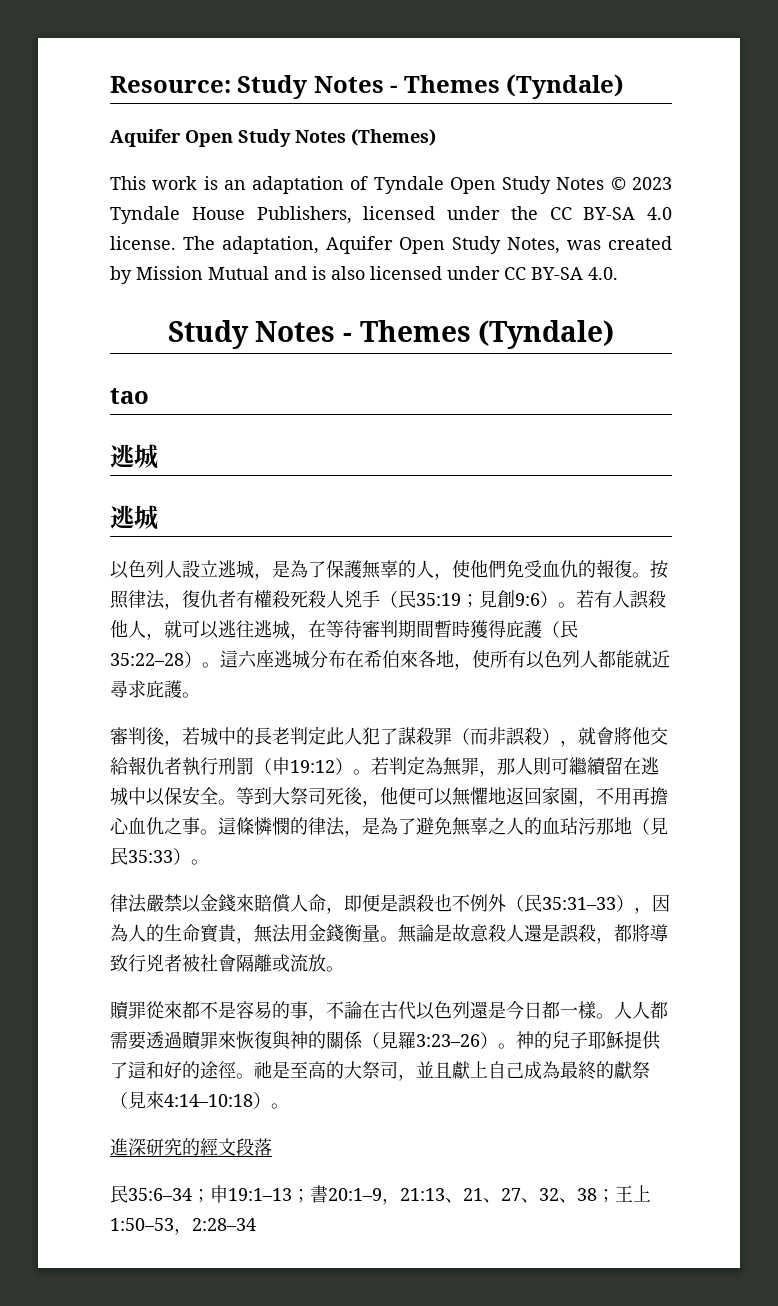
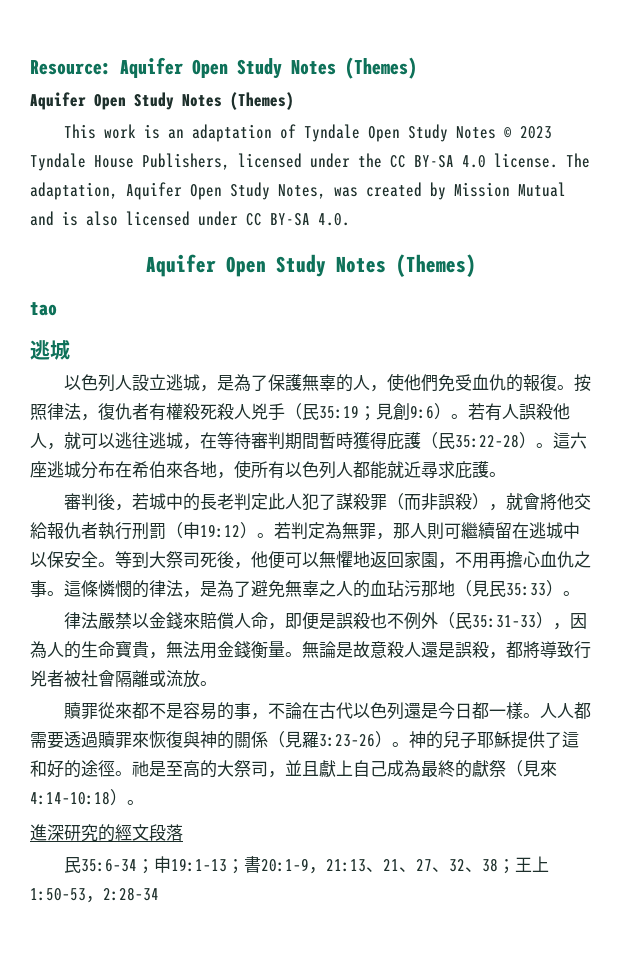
[237,74,625,99] Study Notes - Themes (Tyndale) -> [120,57,417,79] Aquifer Open Study Notes (Themes)
[167,320,615,349] Study Notes - Themes (Tyndale) -> [146,254,476,277] Aquifer Open Study Notes (Themes)
[110,505,158,530] // 逃城 -> (70, 350) none

